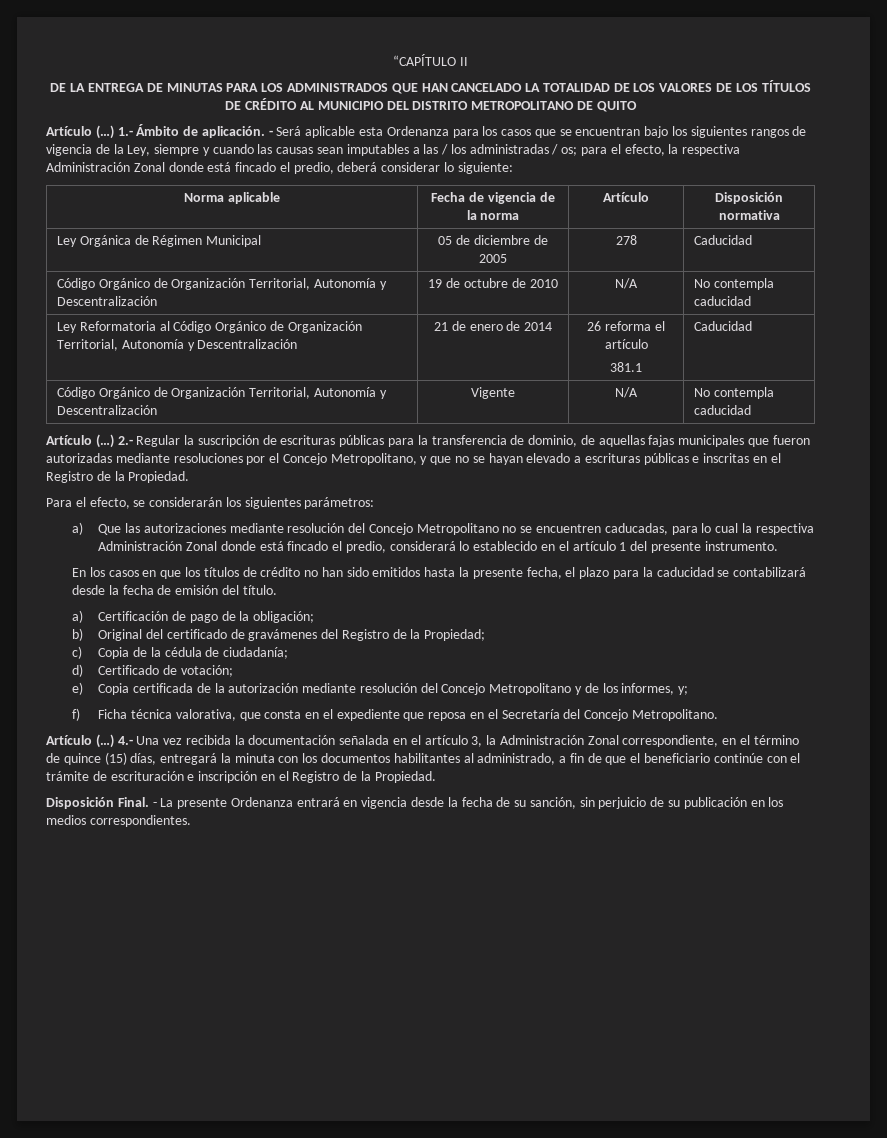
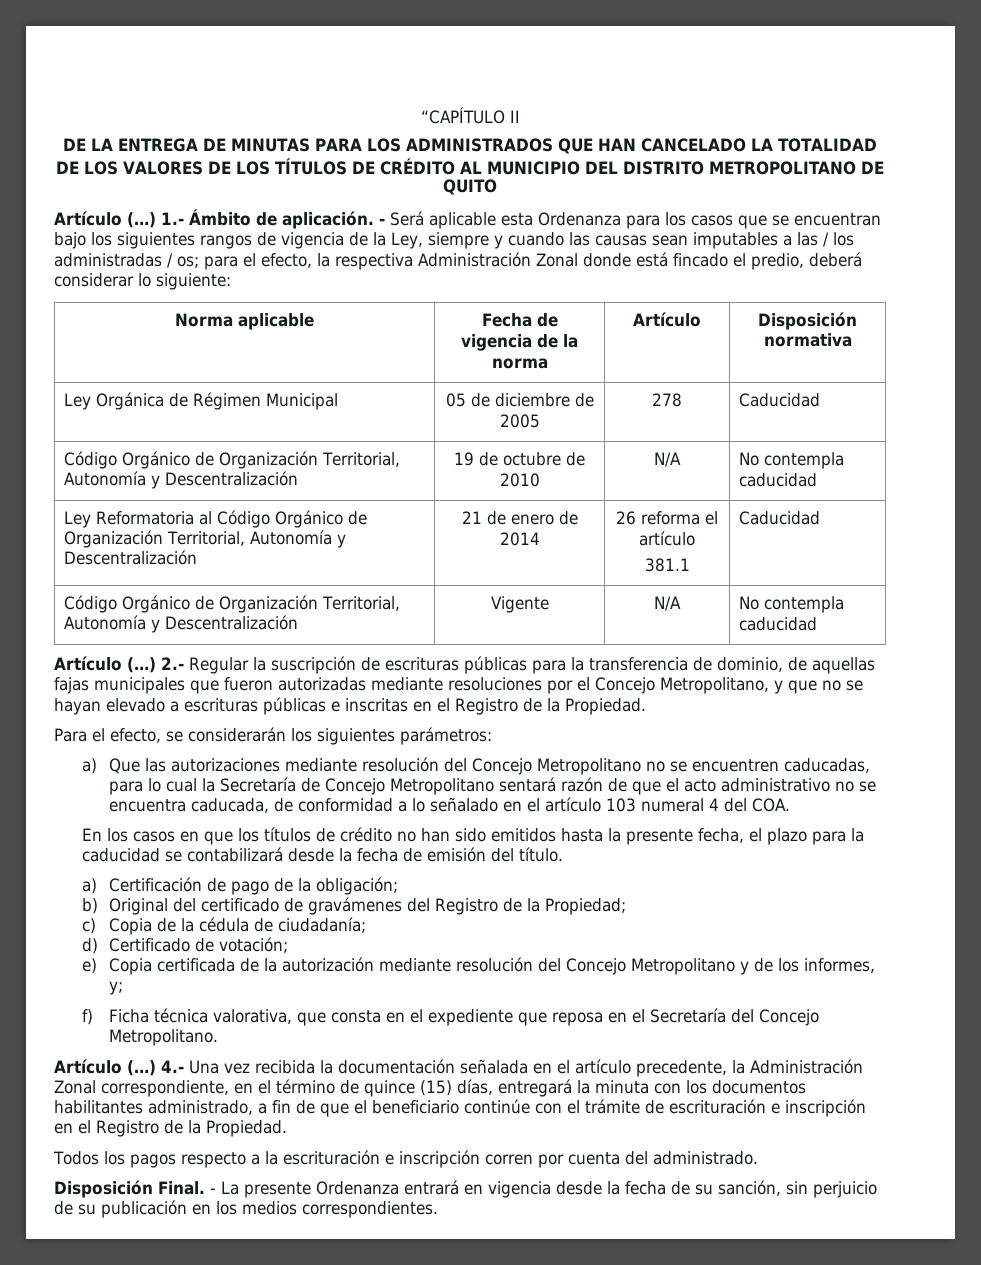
[755,523,814,535] [98,541,778,553] respectiva Administración Zonal donde está fincado el predio, considerará lo establecido en el artículo 1 del presente instrumento. -> [220,777,877,795] [109,797,791,813] Secretaría de Concejo Metropolitano sentará razón de que el acto administrativo no se encuentra caducada, de conformidad a lo señalado en el artículo 103 numeral 4 del COA.
[471,736,483,747] 3, -> [636,1060,727,1077] precedente,
[463,753,474,763] al -> (143, 1107) none
(436, 777) none -> [53,1150,758,1168] // Todos los pagos respecto a la escrituración e inscripción corren por cuenta del administrado.

